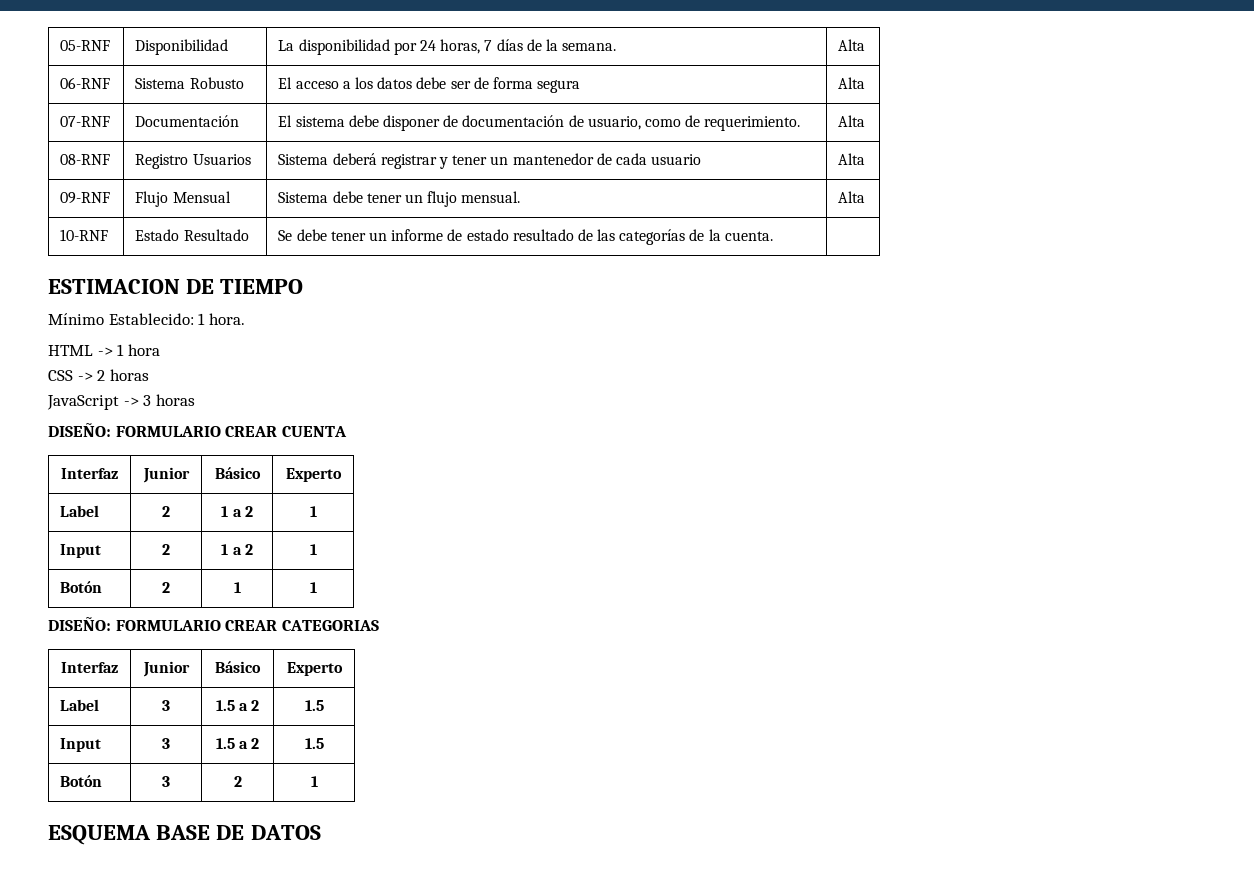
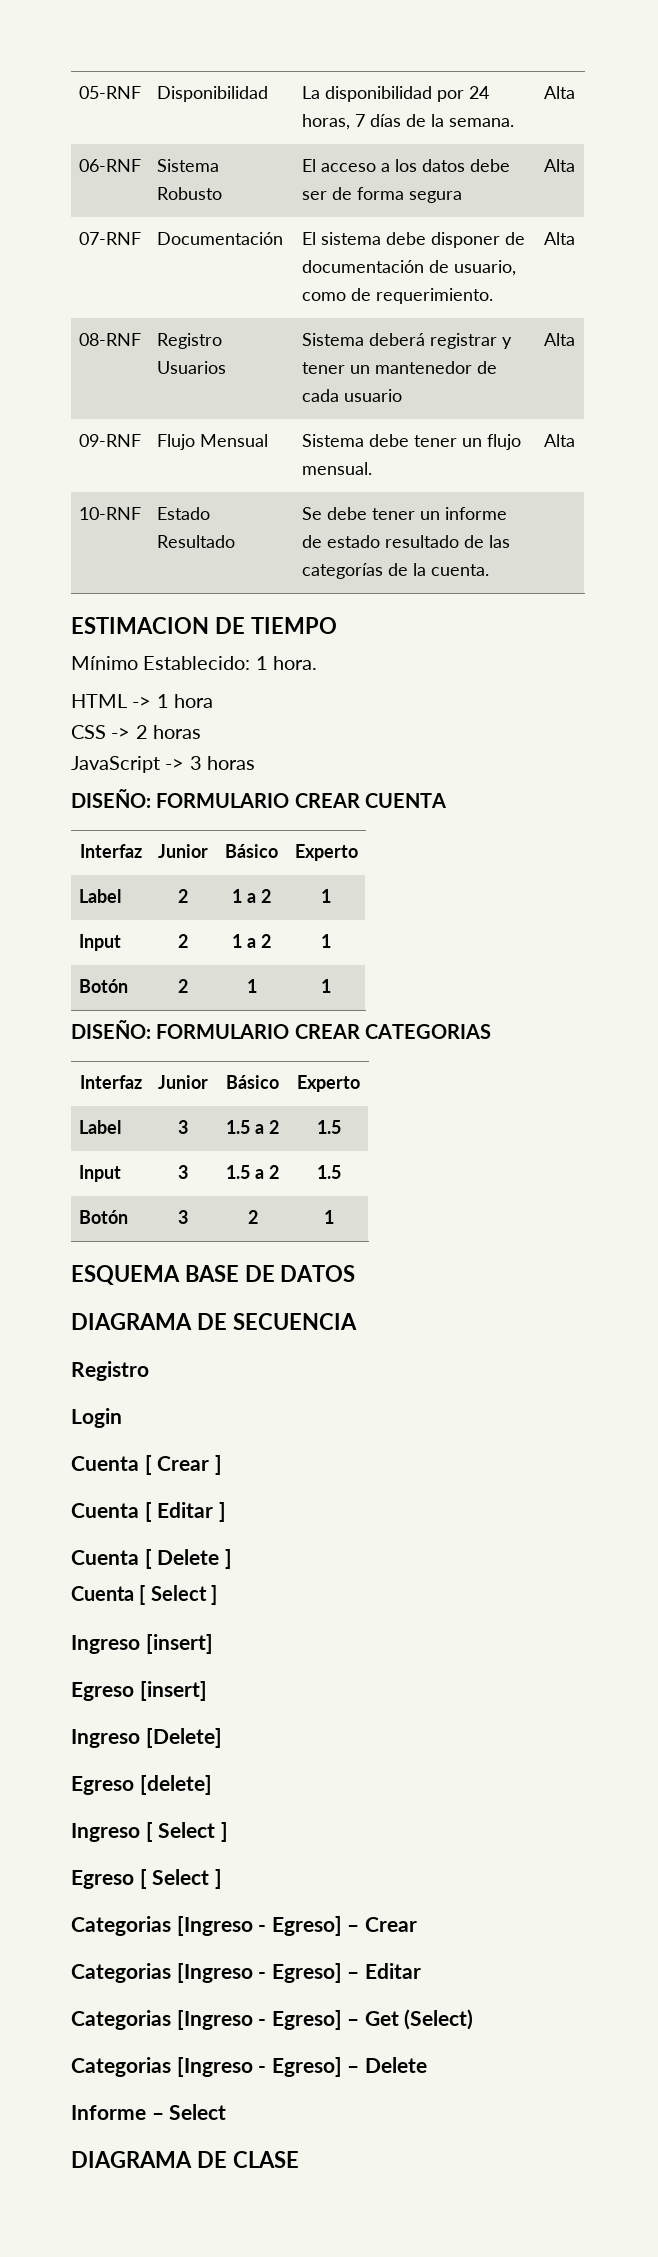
(321, 832) none -> [71,1313,357,1330] [71,1361,149,1381] [71,1408,122,1428] [71,1455,222,1475] [71,1502,226,1522] [71,1549,232,1569] [71,1585,217,1605] [71,1634,213,1654] [71,1681,207,1701] [71,1728,222,1748] [71,1775,212,1795] [71,1822,228,1842] [71,1869,222,1889] [71,1916,417,1936] [71,1963,421,1983] [71,2009,474,2030] [71,2057,427,2077] [71,2104,227,2120] [71,2151,299,2168] // DIAGRAMA DE SECUENCIA // Registro // Login // Cuenta [ Crear ] // Cuenta [ Editar ] // Cuenta [ Delete ] // Cuenta [ Select ] // Ingreso [insert] // Egreso [insert] // Ingreso [Delete] // Egreso [delete] // Ingreso [ Select ] // Egreso [ Select ] // Categorias [Ingreso - Egreso] – Crear // Categorias [Ingreso - Egreso] – Editar // Categorias [Ingreso - Egreso] – Get (Select) // Categorias [Ingreso - Egreso] – Delete // Informe – Select // DIAGRAMA DE CLASE

